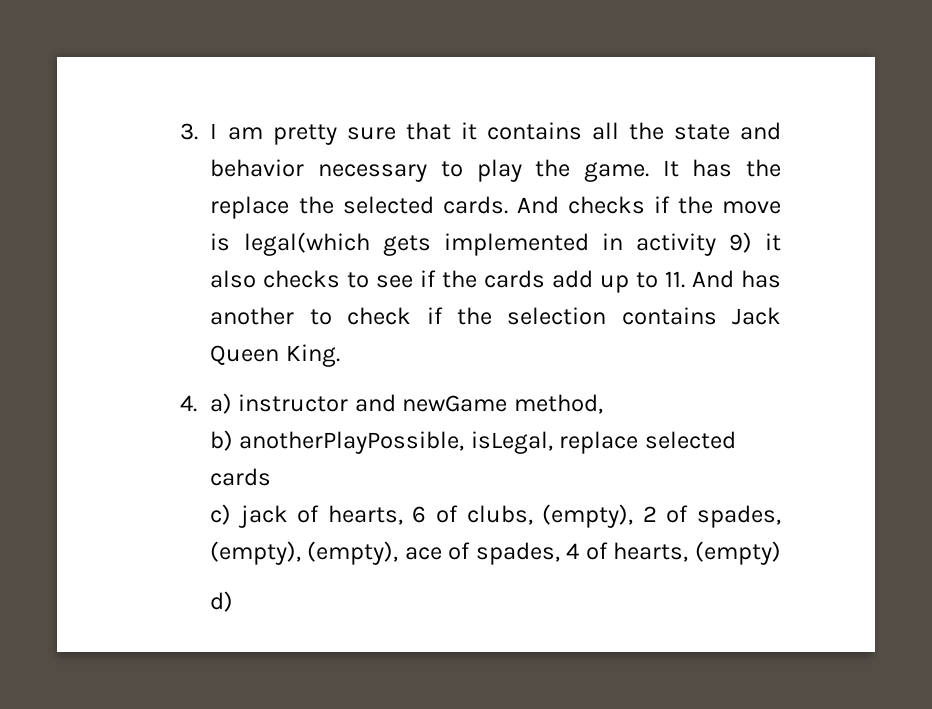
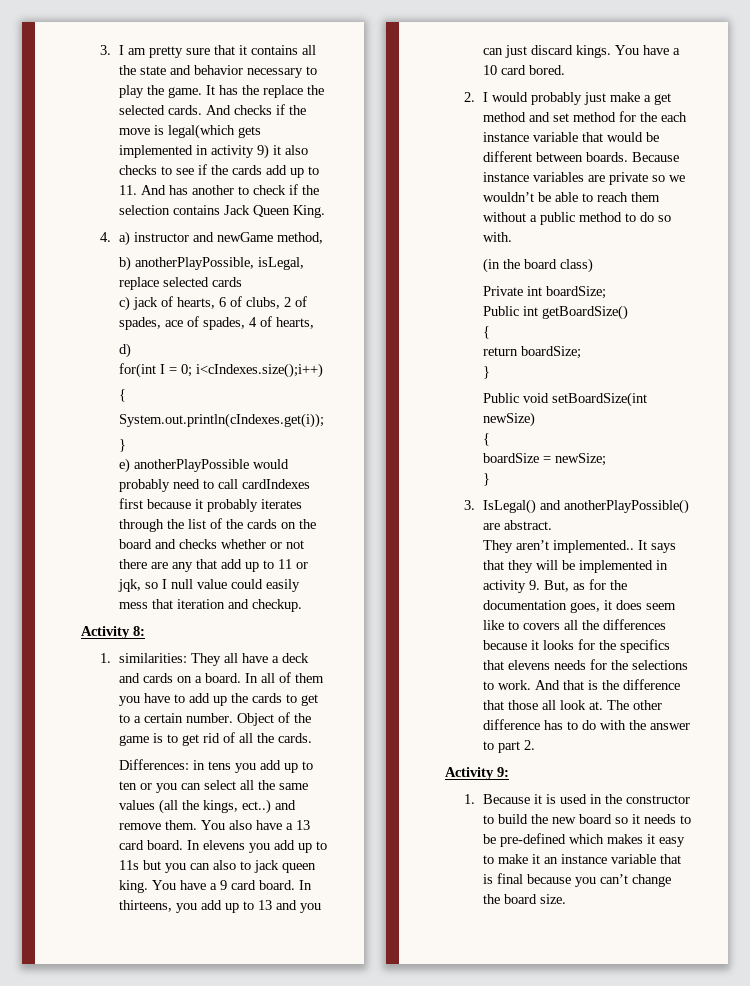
[542,504,634,528] (empty), -> (281, 303) none
[209,541,399,565] (empty), (empty), -> (162, 323) none
[694,541,781,565] (empty) -> (315, 323) none
(233, 601) none -> [119,363,324,378] [119,389,127,402] [119,413,325,428] [119,439,127,452] [119,458,290,473] [119,479,311,492] [119,498,303,512] [119,518,317,532] [119,539,305,549] [119,559,309,572] [118,579,301,592] [119,599,303,612] [81,626,145,639] [100,653,310,666] [119,672,325,683] [119,693,319,706] [119,712,312,726] [119,732,313,746] [119,759,314,773] [119,780,309,793] [119,799,297,814] [119,820,311,830] [119,840,328,853] [119,860,317,873] [119,880,313,893] [119,900,322,913] [483,45,681,58] [483,65,566,75] [464,92,672,105] [483,111,688,122] [483,132,660,142] [483,151,680,162] [483,172,686,185] [483,192,661,202] [483,212,672,225] [483,232,513,242] [483,258,594,273] [483,286,607,299] [483,305,629,320] [483,326,491,339] [483,346,582,359] [483,366,491,379] [483,392,648,407] [483,412,536,427] [483,433,491,446] [483,453,607,466] [483,473,491,486] [464,499,690,514] [483,520,553,530] [483,540,677,553] [483,560,669,573] [483,579,628,593] [483,600,677,613] [483,619,667,630] [483,639,671,653] [483,659,689,670] [483,679,681,690] [483,700,663,710] [483,719,691,730] [483,740,536,753] [445,767,509,780] [464,794,691,804] [483,814,692,824] [483,833,686,847] [483,854,682,864] [483,873,672,887] [483,894,567,904] // for(int I = 0; i<cIndexes.size();i++) // { // System.out.println(cIndexes.get(i)); // } // e) anotherPlayPossible would probably need to call cardIndexes first because it probably iterates through the list of the cards on the board and checks whether or not there are any that add up to 11 or jqk, so I null value could easily mess that iteration and checkup. // Activity 8: // 1. similarities: They all have a deck and cards on a board. In all of them you have to add up the cards to get to a certain number. Object of the game is to get rid of all the cards. // Differences: in tens you add up to ten or you can select all the same values (all the kings, ect..) and remove them. You also have a 13 card board. In elevens you add up to 11s but you can also to jack queen king. You have a 9 card board. In thirteens, you add up to 13 and you can just discard kings. You have a 10 card bored. // 2. I would probably just make a get method and set method for the each instance variable that would be different between boards. Because instance variables are private so we wouldn’t be able to reach them without a public method to do so with. // (in the board class) // Private int boardSize; // Public int getBoardSize() // { // return boardSize; // } // Public void setBoardSize(int newSize) // { // boardSize = newSize; // } // 3. IsLegal() and anotherPlayPossible() are abstract. // They aren’t implemented.. It says that they will be implemented in activity 9. But, as for the documentation goes, it does seem like to covers all the differences because it looks for the specifics that elevens needs for the selections to work. And that is the difference that those all look at. The other difference has to do with the answer to part 2. // Activity 9: // 1. Because it is used in the constructor to build the new board so it needs to be pre-defined which makes it easy to make it an instance variable that is final because you can’t change the board size.

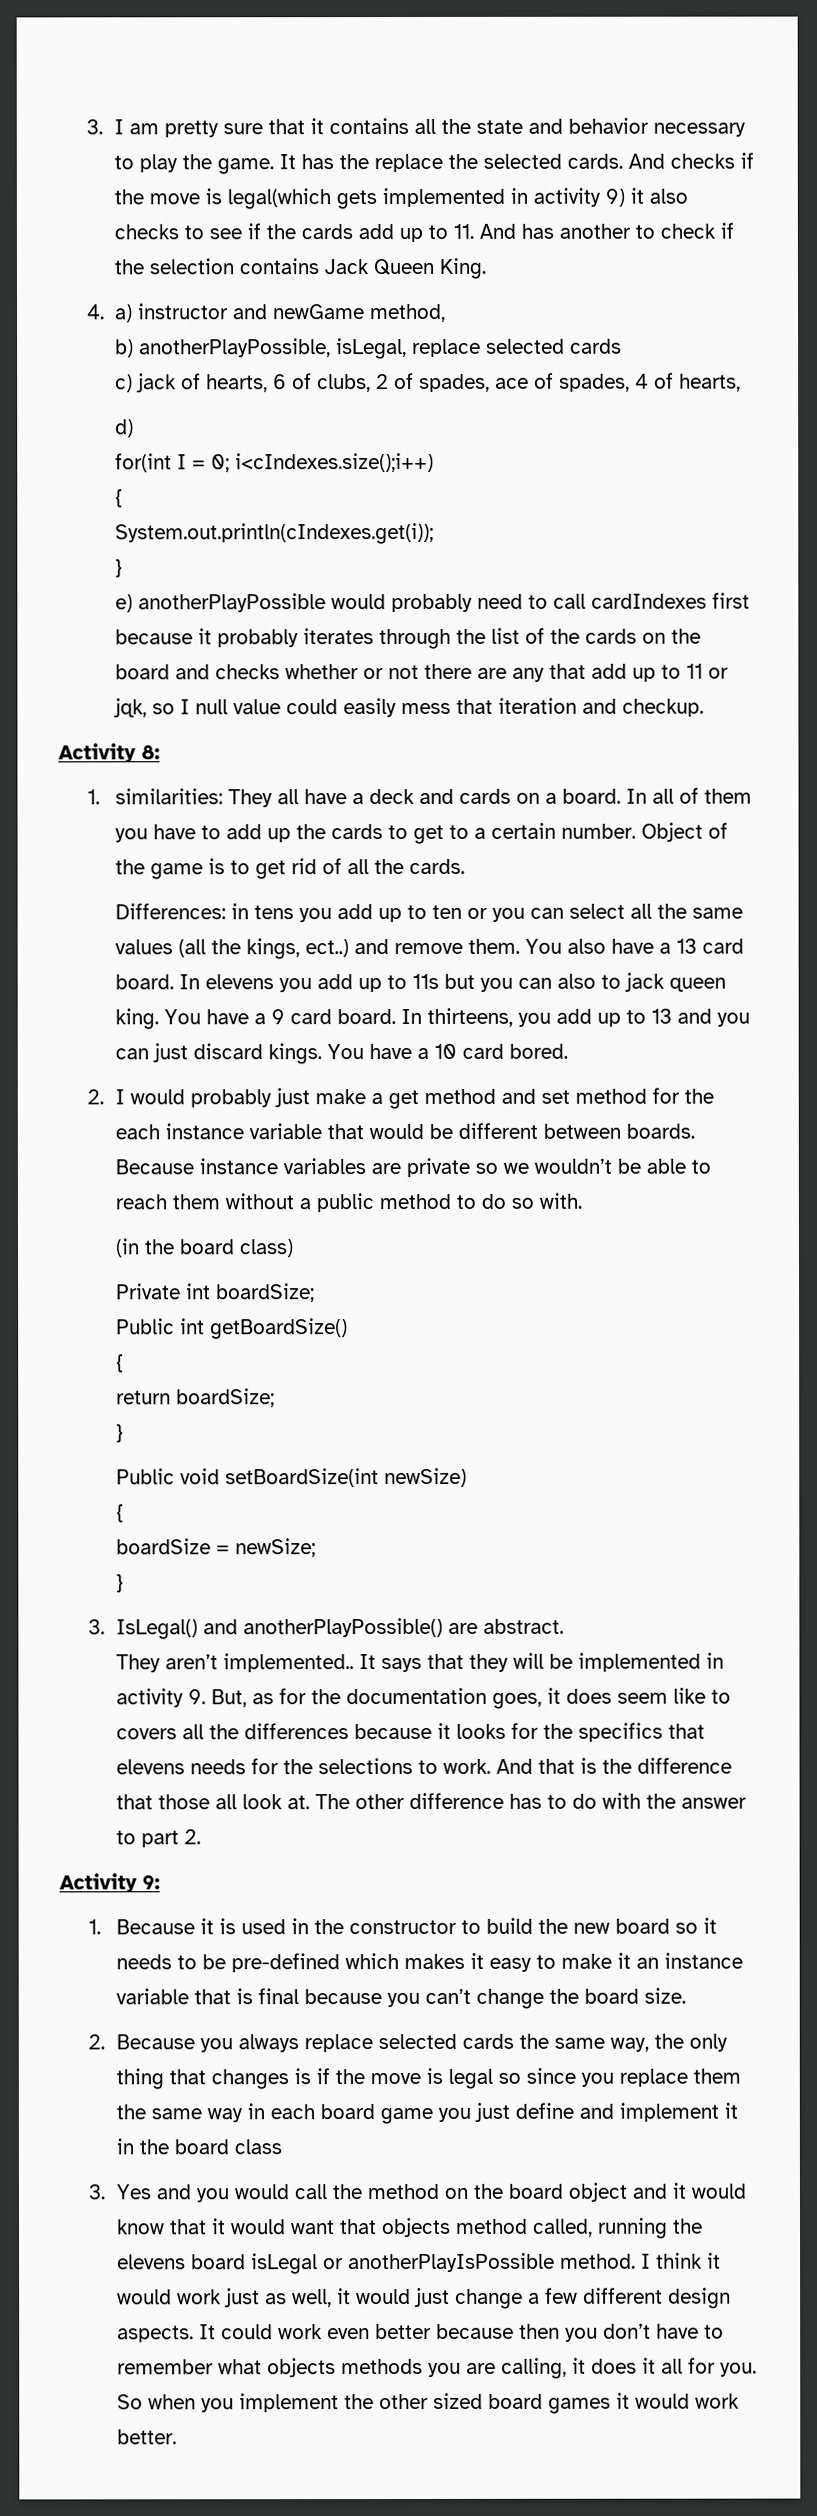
(567, 899) none -> [87,2033,729,2053] [116,2067,742,2090] [116,2102,739,2125] [116,2138,283,2155] [87,2182,747,2203] [117,2217,704,2239] [117,2252,722,2275] [117,2287,732,2309] [117,2323,725,2343] [117,2357,758,2379] [117,2392,741,2414] [117,2429,178,2445] // 2. Because you always replace selected cards the same way, the only thing that changes is if the move is legal so since you replace them the same way in each board game you just define and implement it in the board class // 3. Yes and you would call the method on the board object and it would know that it would want that objects method called, running the elevens board isLegal or anotherPlayIsPossible method. I think it would work just as well, it would just change a few different design aspects. It could work even better because then you don’t have to remember what objects methods you are calling, it does it all for you. So when you implement the other sized board games it would work better.

